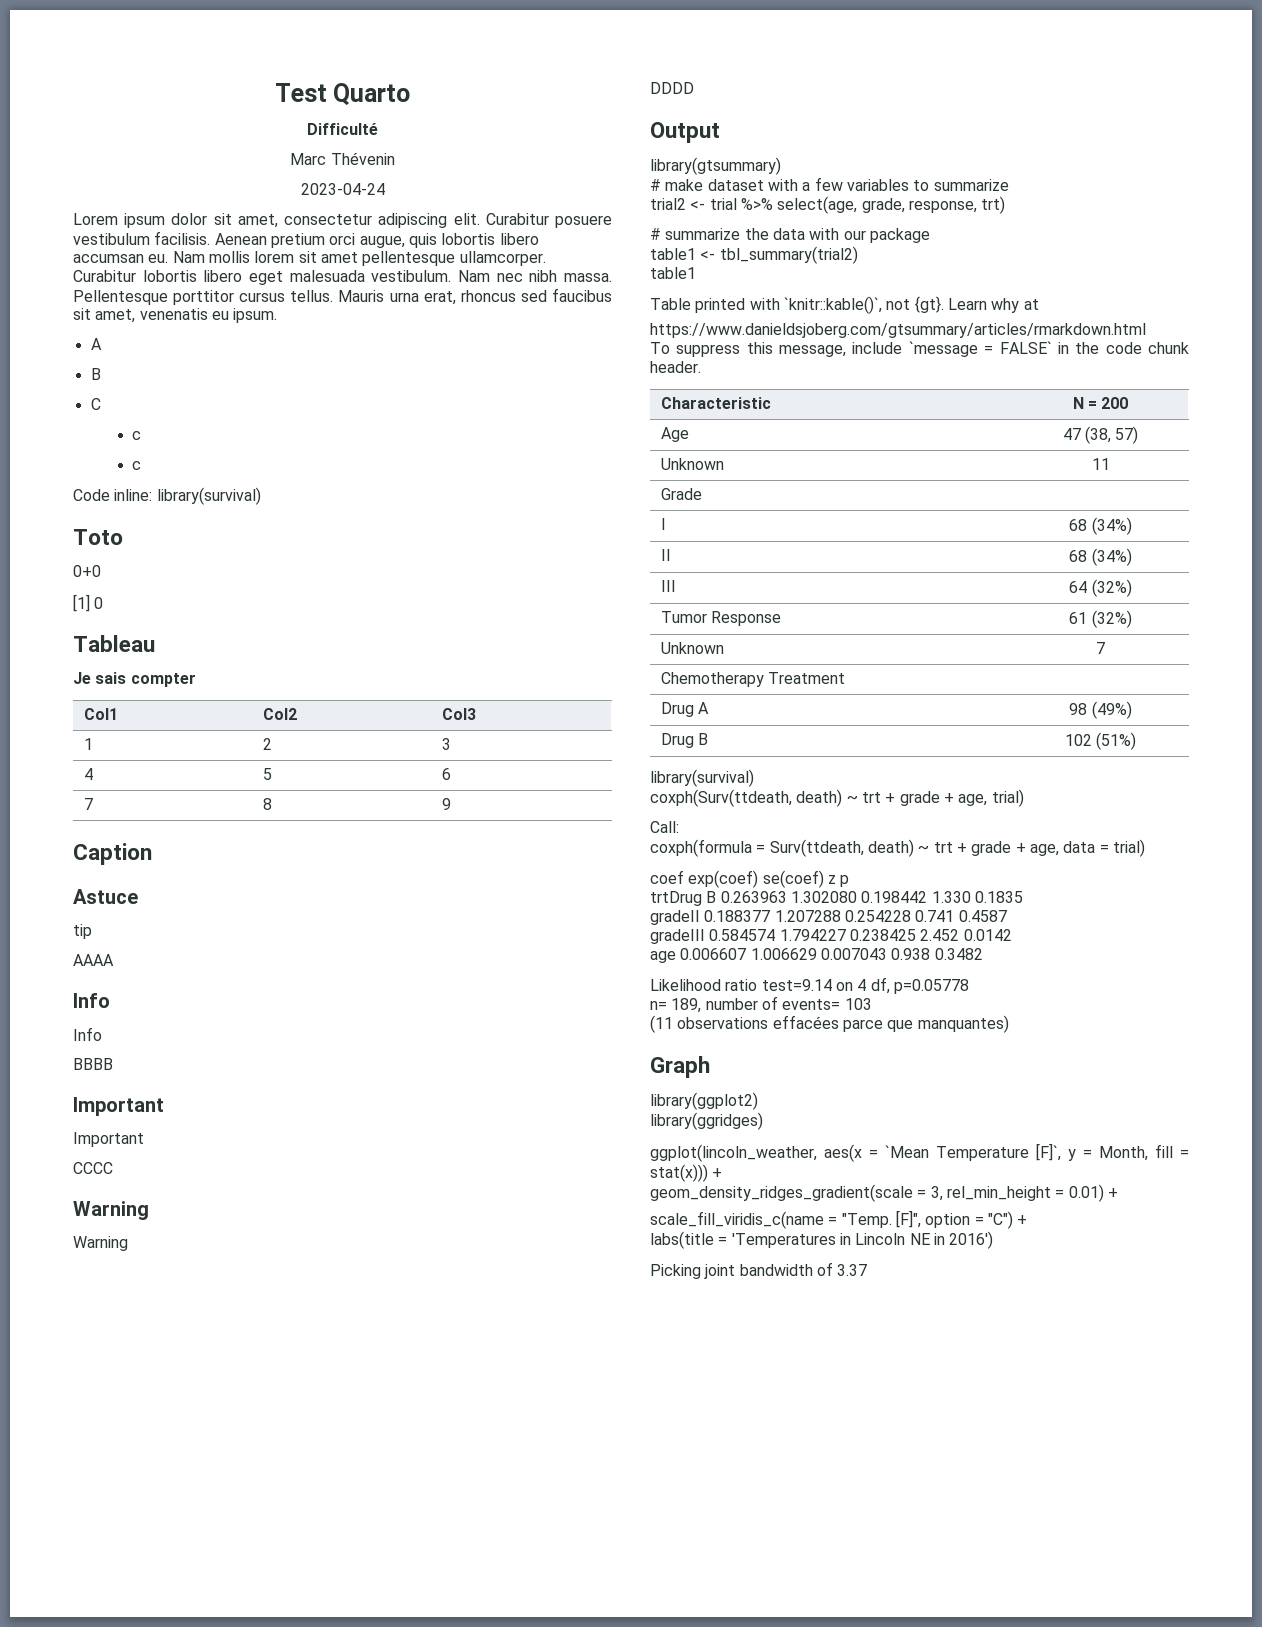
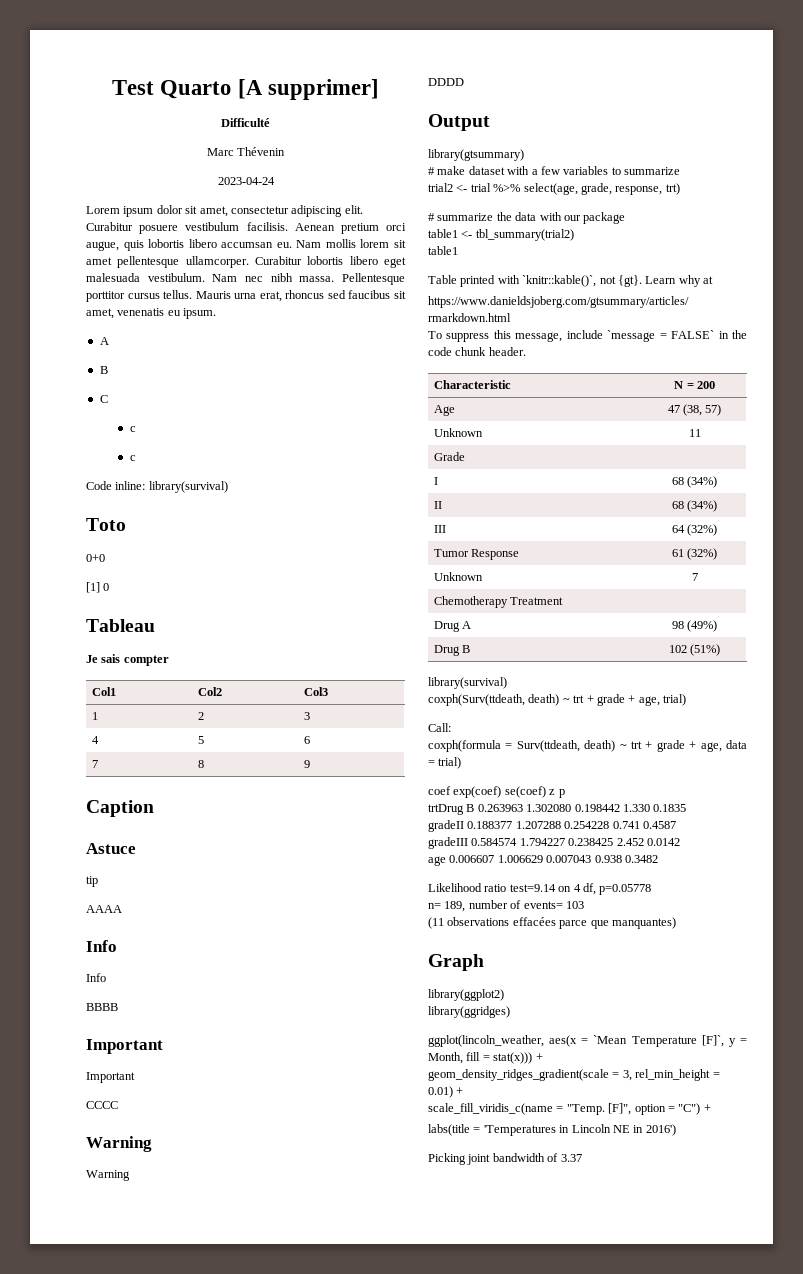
(411, 94) none -> [237,79,379,100] [A supprimer]

